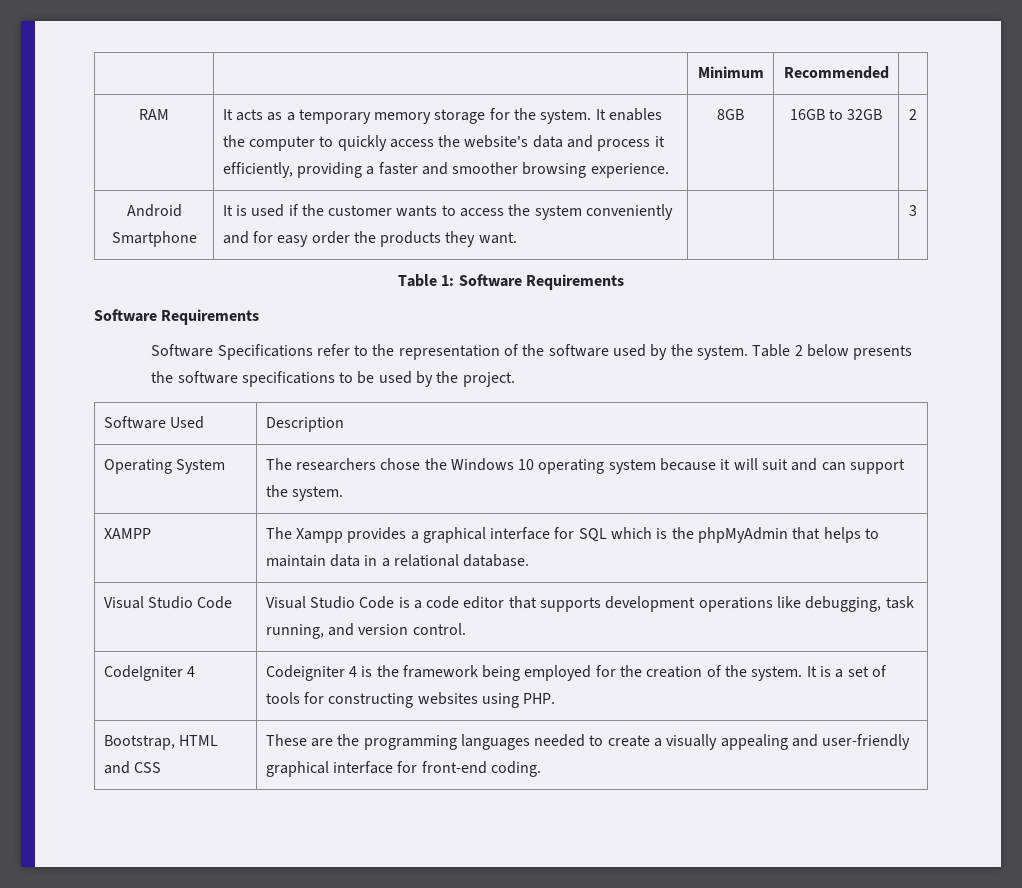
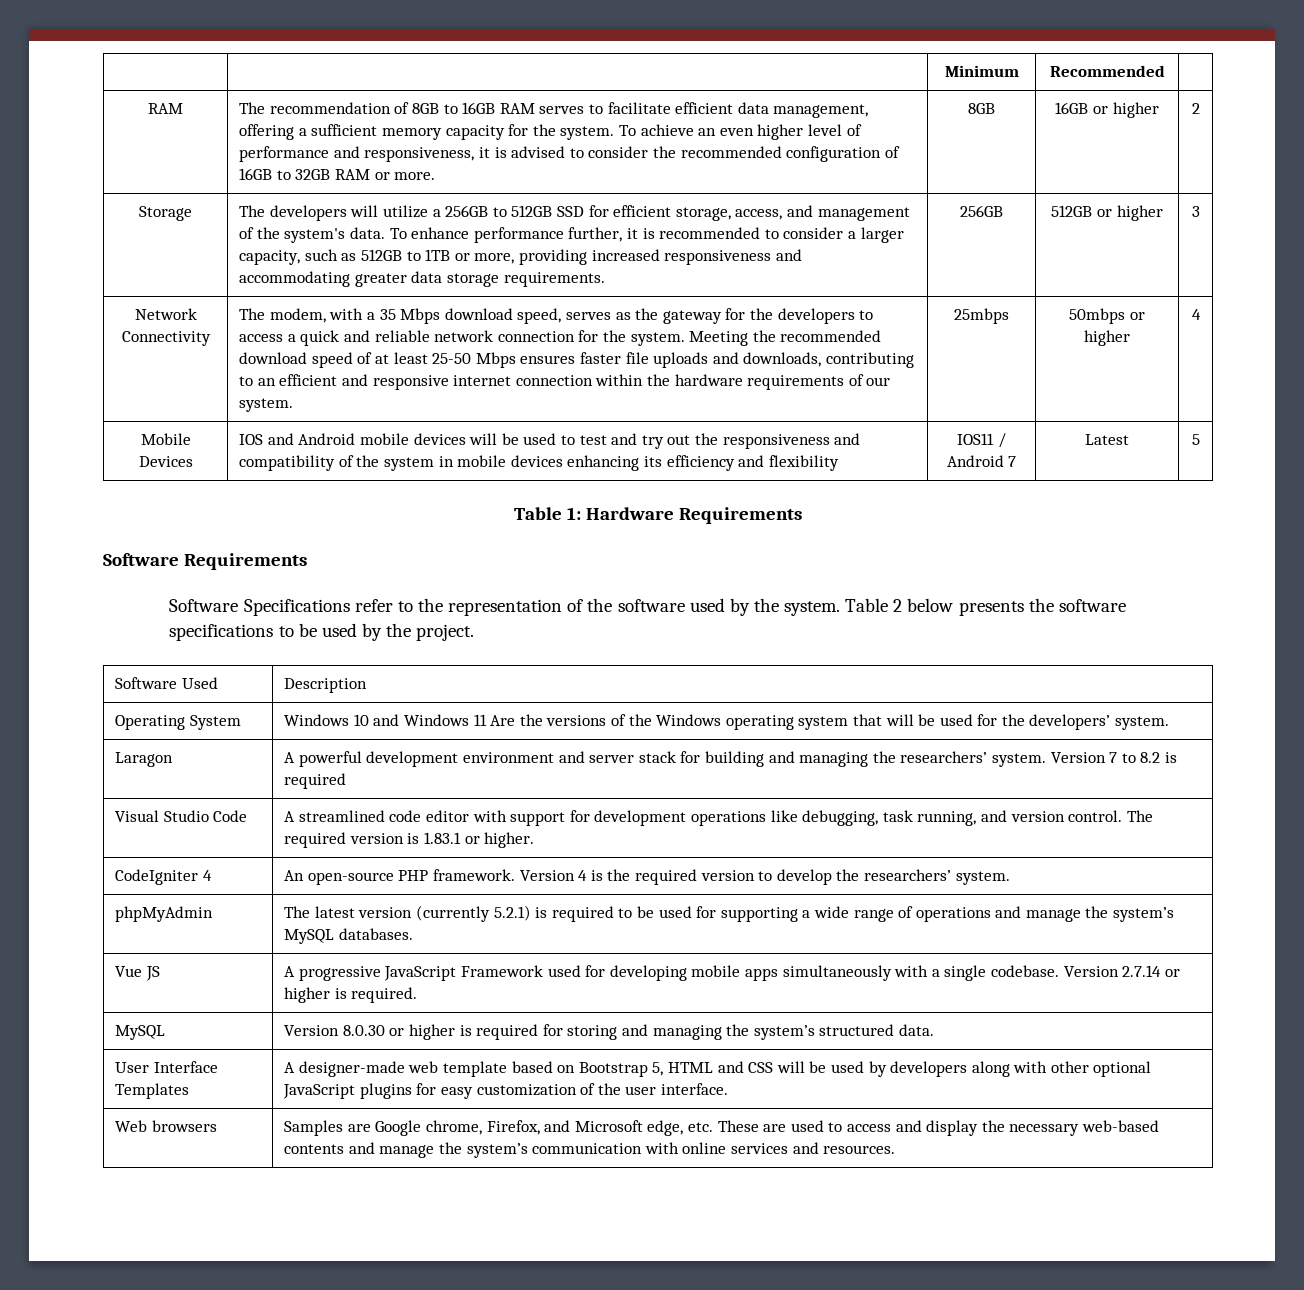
[222,108,663,124] [222,135,665,151] [222,162,669,178] It acts as a temporary memory storage for the system. It enables the computer to quickly access the website's data and process it efficiently, providing a faster and smoother browsing experience. -> [239,102,869,118] [239,124,862,140] [239,146,900,162] [239,168,436,180] The recommendation of 8GB to 16GB RAM serves to facilitate efficient data management, offering a sufficient memory capacity for the system. To achieve an even higher level of performance and responsiveness, it is advised to consider the recommended configuration of 16GB to 32GB RAM or more.
[829,109,883,120] to 32GB -> [1093,102,1159,118] or higher
[126,204,182,217] [111,231,197,247] [222,204,674,220] [222,231,517,247] [909,205,917,216] Android Smartphone | It is used if the customer wants to access the system conveniently and for easy order the products they want. | | | 3 -> [139,206,192,221] [239,205,910,221] [239,227,904,243] [239,249,802,265] [239,271,605,287] [960,205,1003,217] [1051,205,1163,221] [1191,206,1200,217] [134,308,197,320] [121,331,211,346] [239,308,874,324] [239,330,882,346] [239,352,914,368] [239,374,891,390] [239,398,294,412] [954,308,1009,324] [1069,308,1145,324] [1084,330,1130,346] [1191,309,1201,320] [140,433,191,445] [138,456,193,467] [239,433,861,449] [239,455,839,471] [957,433,1006,448] [946,455,1017,467] [1085,434,1129,445] [1191,434,1200,445] Storage | The developers will utilize a 256GB to 512GB SSD for efficient storage, access, and management of the system's data. To enhance performance further, it is recommended to consider a larger capacity, such as 512GB to 1TB or more, providing increased responsiveness and accommodating greater data storage requirements. | 256GB | 512GB or higher | 3 // Network Connectivity | The modem, with a 35 Mbps download speed, serves as the gateway for the developers to access a quick and reliable network connection for the system. Meeting the recommended download speed of at least 25-50 Mbps ensures faster file uploads and downloads, contributing to an efficient and responsive internet connection within the hardware requirements of our system. | 25mbps | 50mbps or higher | 4 // Mobile Devices | IOS and Android mobile devices will be used to test and try out the responsiveness and compatibility of the system in mobile devices enhancing its efficiency and flexibility | IOS11 / Android 7 | Latest | 5
[458,274,522,287] Software -> [586,507,675,520] Hardware
[265,458,421,471] The researchers chose -> [284,714,626,726] Windows 10 and Windows 11 Are the versions of
[518,459,535,470] 10 -> (722, 720) none
[660,458,906,474] [265,485,343,501] [103,528,151,539] [265,527,880,543] [265,554,530,567] [103,596,233,609] [265,596,602,612] because it will suit and can support the system. // XAMPP | The Xampp provides a graphical interface for SQL which is the phpMyAdmin that helps to maintain data in a relational database. // Visual Studio Code | Visual Studio Code is a code editor that supports -> [852,714,1170,730] [115,752,174,767] [284,751,1177,767] [284,773,347,789] [115,810,248,822] [284,810,590,826] that will be used for the developers’ system. // Laragon | A powerful development environment and server stack for building and managing the researchers’ system. Version 7 to 8.2 is required // Visual Studio Code | A streamlined code editor with support for
[103,665,195,681] [265,665,888,681] [265,692,556,708] [103,735,218,750] [103,761,161,774] [265,734,911,750] [265,761,541,777] // CodeIgniter 4 | Codeigniter 4 is the framework being employed for the creation of the system. It is a set of tools for constructing websites using PHP. // Bootstrap, HTML and CSS | These are the programming languages needed to create a visually appealing and user-friendly graphical interface for front-end coding. -> [1126,810,1153,822] [284,832,535,848] [115,869,212,885] [284,869,1010,885] [115,906,214,922] [284,905,1175,922] [284,928,413,944] [115,966,160,981] [284,965,1180,981] [284,987,418,1003] [115,1025,166,1040] [284,1024,934,1040] [115,1061,218,1073] [115,1083,190,1099] [284,1061,1152,1077] [283,1083,728,1099] [115,1120,217,1132] [284,1120,1159,1136] [284,1142,896,1158] The required version is 1.83.1 or higher. // CodeIgniter 4 | An open-source PHP framework. Version 4 is the required version to develop the researchers’ system. // phpMyAdmin | The latest version (currently 5.2.1) is required to be used for supporting a wide range of operations and manage the system’s MySQL databases. // Vue JS | A progressive JavaScript Framework used for developing mobile apps simultaneously with a single codebase. Version 2.7.14 or higher is required. // MySQL | Version 8.0.30 or higher is required for storing and managing the system’s structured data. // User Interface Templates | A designer-made web template based on Bootstrap 5, HTML and CSS will be used by developers along with other optional JavaScript plugins for easy customization of the user interface. // Web browsers | Samples are Google chrome, Firefox, and Microsoft edge, etc. These are used to access and display the necessary web-based contents and manage the system’s communication with online services and resources.

